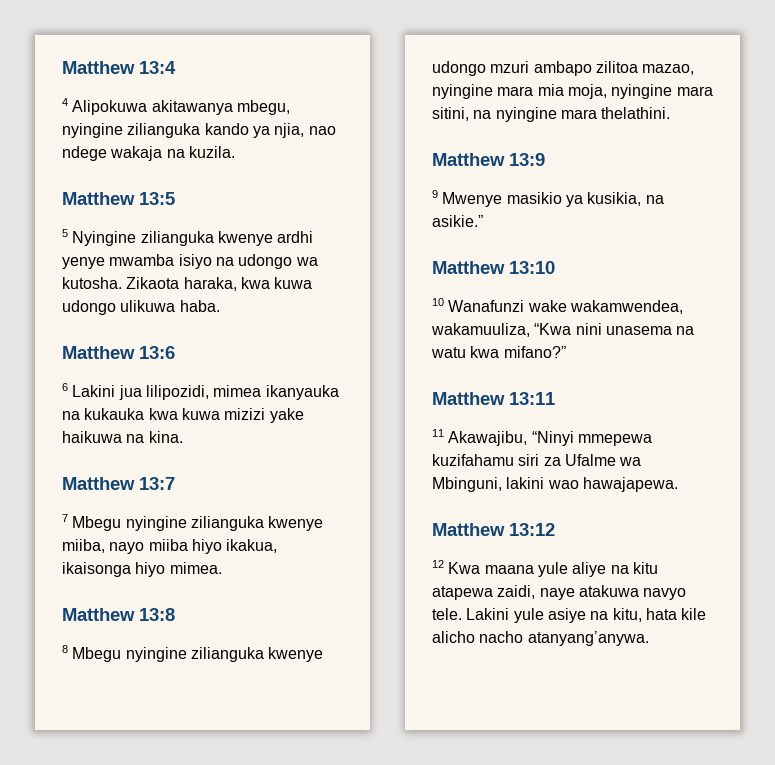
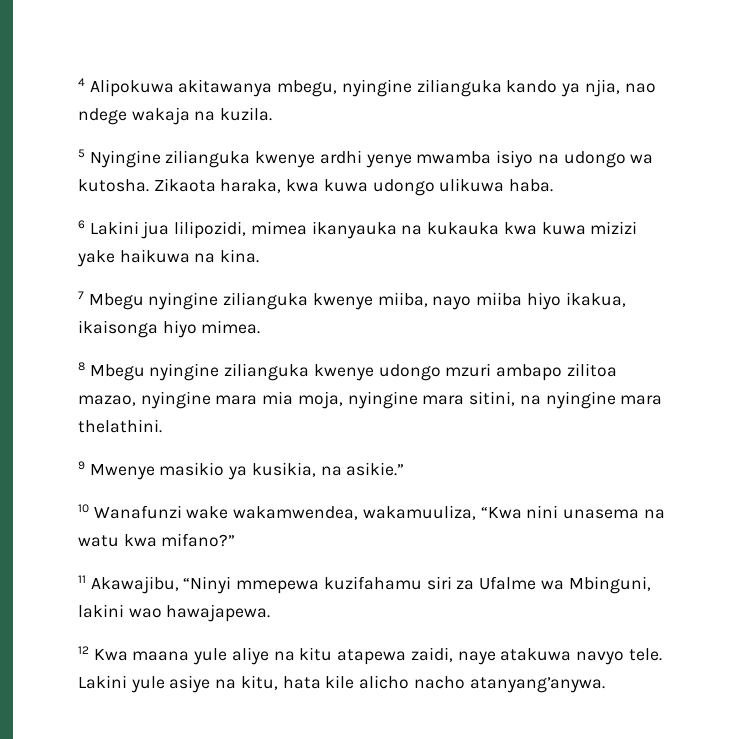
[62,61,176,74] Matthew 13:4 // -> (78, 82) none
[62,192,175,205] // Matthew 13:5 -> (273, 114) none
[62,346,175,359] // Matthew 13:6 -> (554, 185) none
[62,477,175,490] // Matthew 13:7 -> (260, 256) none
[62,608,175,621] // Matthew 13:8 -> (261, 327) none
[432,153,545,166] // Matthew 13:9 -> (162, 426) none
[432,261,555,274] // Matthew 13:10 -> (405, 469) none
[432,392,555,405] // Matthew 13:11 -> (236, 540) none
[432,523,555,536] // Matthew 13:12 -> (271, 613) none

